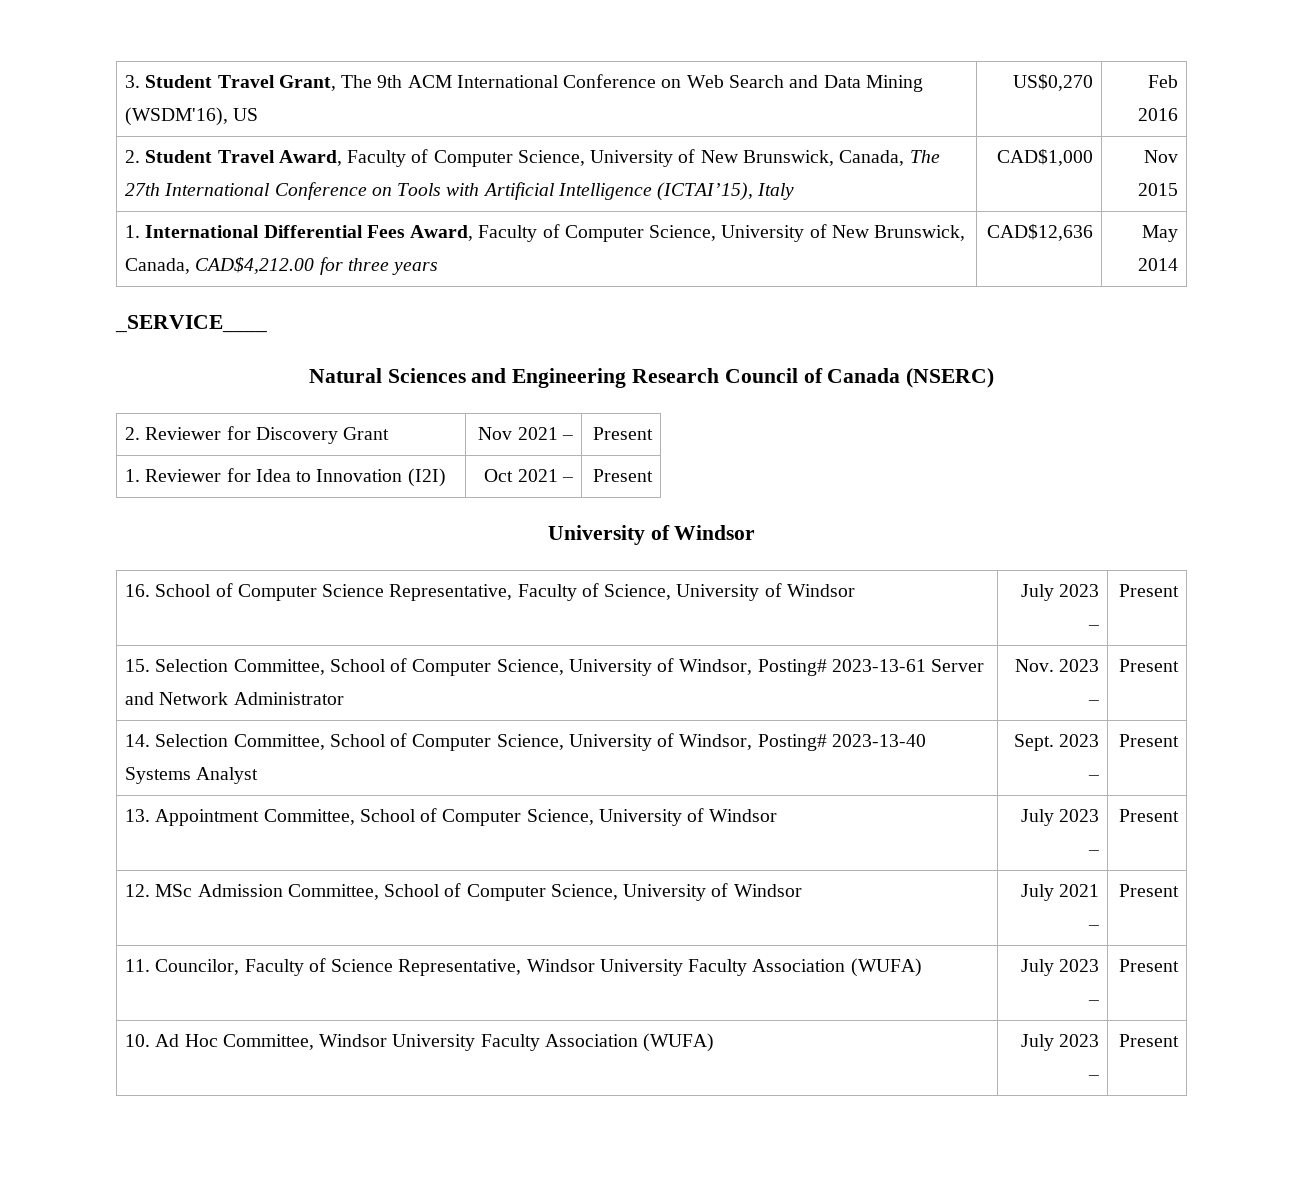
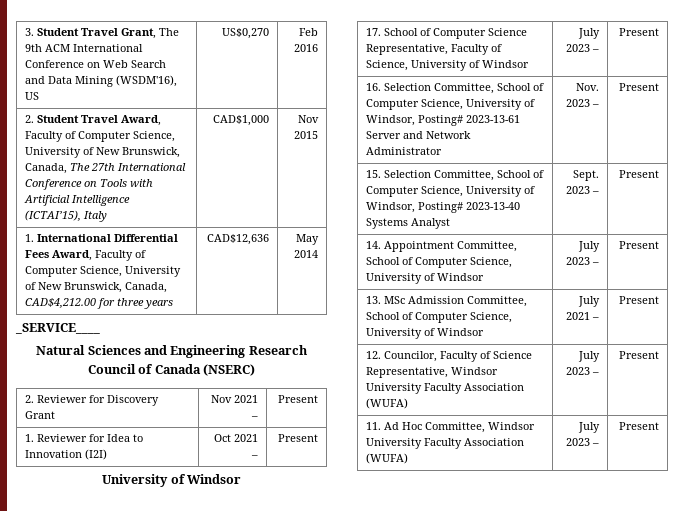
[125,584,151,597] 16. -> [366,28,382,36] 17.
[125,659,151,672] 15. -> [366,83,382,91] 16.
[125,734,151,747] 14. -> [366,170,382,178] 15.
[125,809,151,822] 13. -> [366,241,382,249] 14.
[125,884,151,897] 12. -> [366,296,382,304] 13.
[125,959,151,972] 11. -> [366,351,382,359] 12.
[125,1034,151,1047] 10. -> [366,422,382,430] 11.

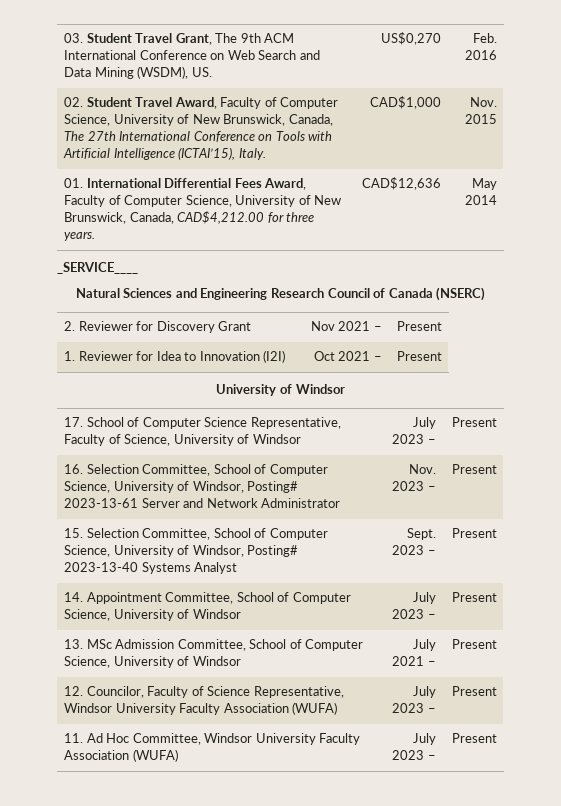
[25,28,35,36] 3. -> [64,33,84,43] 03.
[116,75,178,87] [25,92,40,100] (WSDM'16), US -> [137,66,212,79] (WSDM), US.
[298,28,318,36] Feb -> [472,33,497,43] Feb.
[25,115,35,123] 2. -> [64,97,84,107] 02.
[83,211,108,222] Italy -> [238,148,266,160] Italy.
[297,115,319,123] Nov -> [469,97,497,107] Nov.
[25,234,35,242] 1. -> [64,178,84,188] 01.
[144,300,174,309] years -> [64,232,96,241] years.

